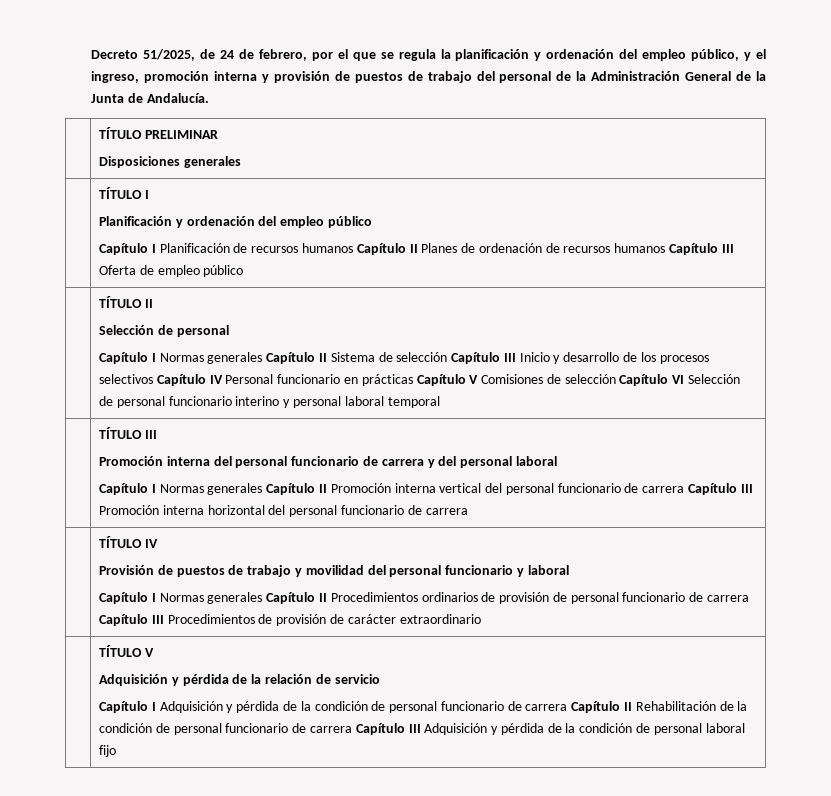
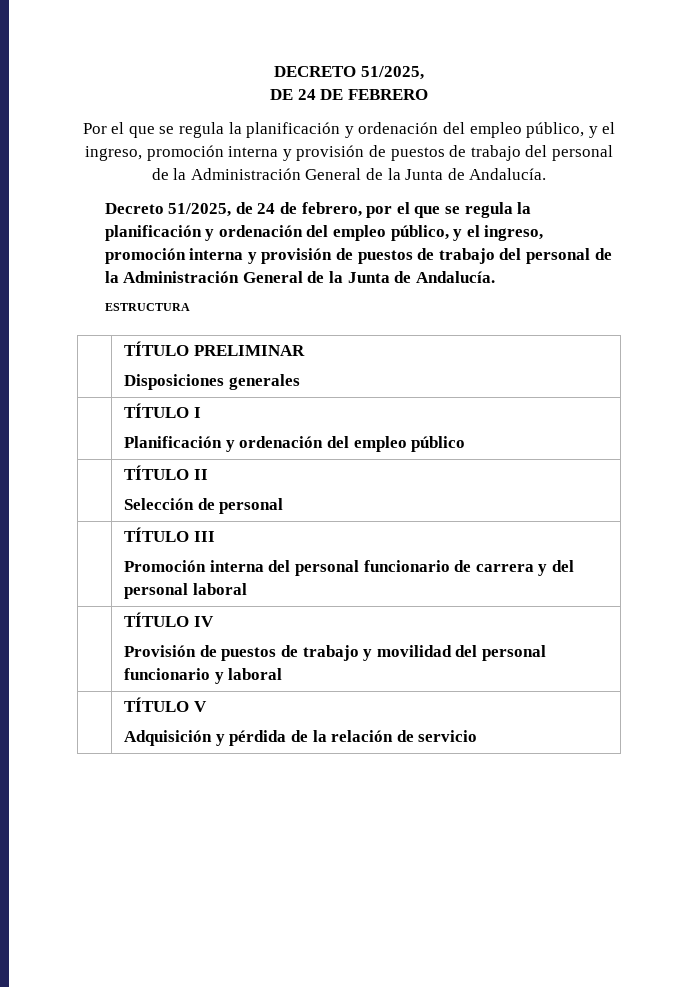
(91, 54) none -> [274,66,424,80] [270,89,428,100] [82,122,616,138] [85,145,613,161] [151,168,547,180] DECRETO 51/2025, // DE 24 DE FEBRERO // Por el que se regula la planificación y ordenación del empleo público, y el ingreso, promoción interna y provisión de puestos de trabajo del personal de la Administración General de la Junta de Andalucía. //
(209, 98) none -> [104,303,190,311] // ESTRUCTURA
[99,243,734,255] [99,265,244,277] // Capítulo I Planificación de recursos humanos Capítulo II Planes de ordenación de recursos humanos Capítulo III Oferta de empleo público -> (466, 444) none
[99,352,709,364] [99,374,740,386] [99,396,440,408] // Capítulo I Normas generales Capítulo II Sistema de selección Capítulo III Inicio y desarrollo de los procesos selectivos Capítulo IV Personal funcionario en prácticas Capítulo V Comisiones de selección Capítulo VI Selección de personal funcionario interino y personal laboral temporal -> (284, 506) none
[99,483,753,495] [99,505,468,517] // Capítulo I Normas generales Capítulo II Promoción interna vertical del personal funcionario de carrera Capítulo III Promoción interna horizontal del personal funcionario de carrera -> (247, 589) none
[99,592,749,604] [99,614,481,626] // Capítulo I Normas generales Capítulo II Procedimientos ordinarios de provisión de personal funcionario de carrera Capítulo III Procedimientos de provisión de carácter extraordinario -> (283, 674) none
[99,701,748,713] [99,723,745,735] [99,745,117,757] // Capítulo I Adquisición y pérdida de la condición de personal funcionario de carrera Capítulo II Rehabilitación de la condición de personal funcionario de carrera Capítulo III Adquisición y pérdida de la condición de personal laboral fijo -> (478, 736) none

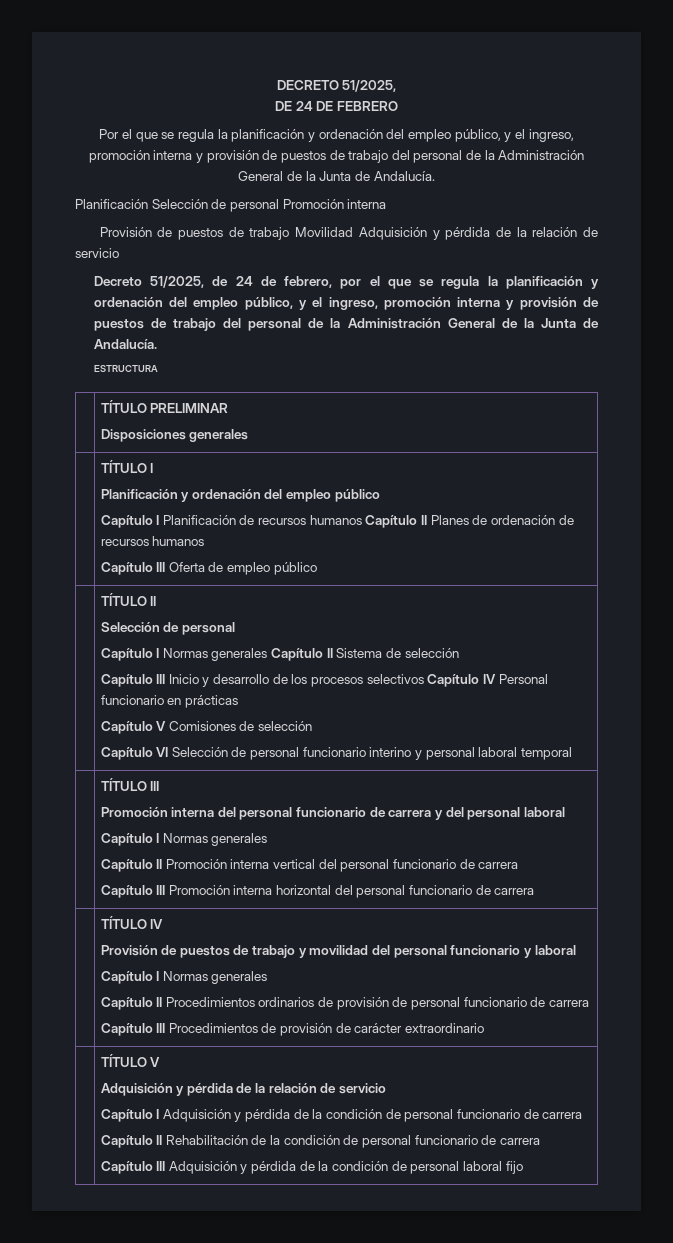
(547, 174) none -> [75,199,387,212] [99,227,598,240] [75,248,119,258] // Planificación Selección de personal Promoción interna // Provisión de puestos de trabajo Movilidad Adquisición y pérdida de la relación de servicio
(466, 444) none -> [100,515,574,528] [100,536,205,546] [100,562,317,575] // Capítulo I Planificación de recursos humanos Capítulo II Planes de ordenación de recursos humanos // Capítulo III Oferta de empleo público
(284, 506) none -> [100,648,459,661] [100,674,548,687] [100,695,238,708] [100,721,313,734] [100,747,572,760] // Capítulo I Normas generales Capítulo II Sistema de selección // Capítulo III Inicio y desarrollo de los procesos selectivos Capítulo IV Personal funcionario en prácticas // Capítulo V Comisiones de selección // Capítulo VI Selección de personal funcionario interino y personal laboral temporal
(247, 589) none -> [100,833,268,846] [100,859,519,872] [100,885,535,898] // Capítulo I Normas generales // Capítulo II Promoción interna vertical del personal funcionario de carrera // Capítulo III Promoción interna horizontal del personal funcionario de carrera
(283, 674) none -> [100,971,268,984] [100,997,589,1010] [100,1023,485,1036] // Capítulo I Normas generales // Capítulo II Procedimientos ordinarios de provisión de personal funcionario de carrera // Capítulo III Procedimientos de provisión de carácter extraordinario
(478, 736) none -> [100,1109,583,1122] [100,1135,540,1148] [100,1161,523,1174] // Capítulo I Adquisición y pérdida de la condición de personal funcionario de carrera // Capítulo II Rehabilitación de la condición de personal funcionario de carrera // Capítulo III Adquisición y pérdida de la condición de personal laboral fijo

